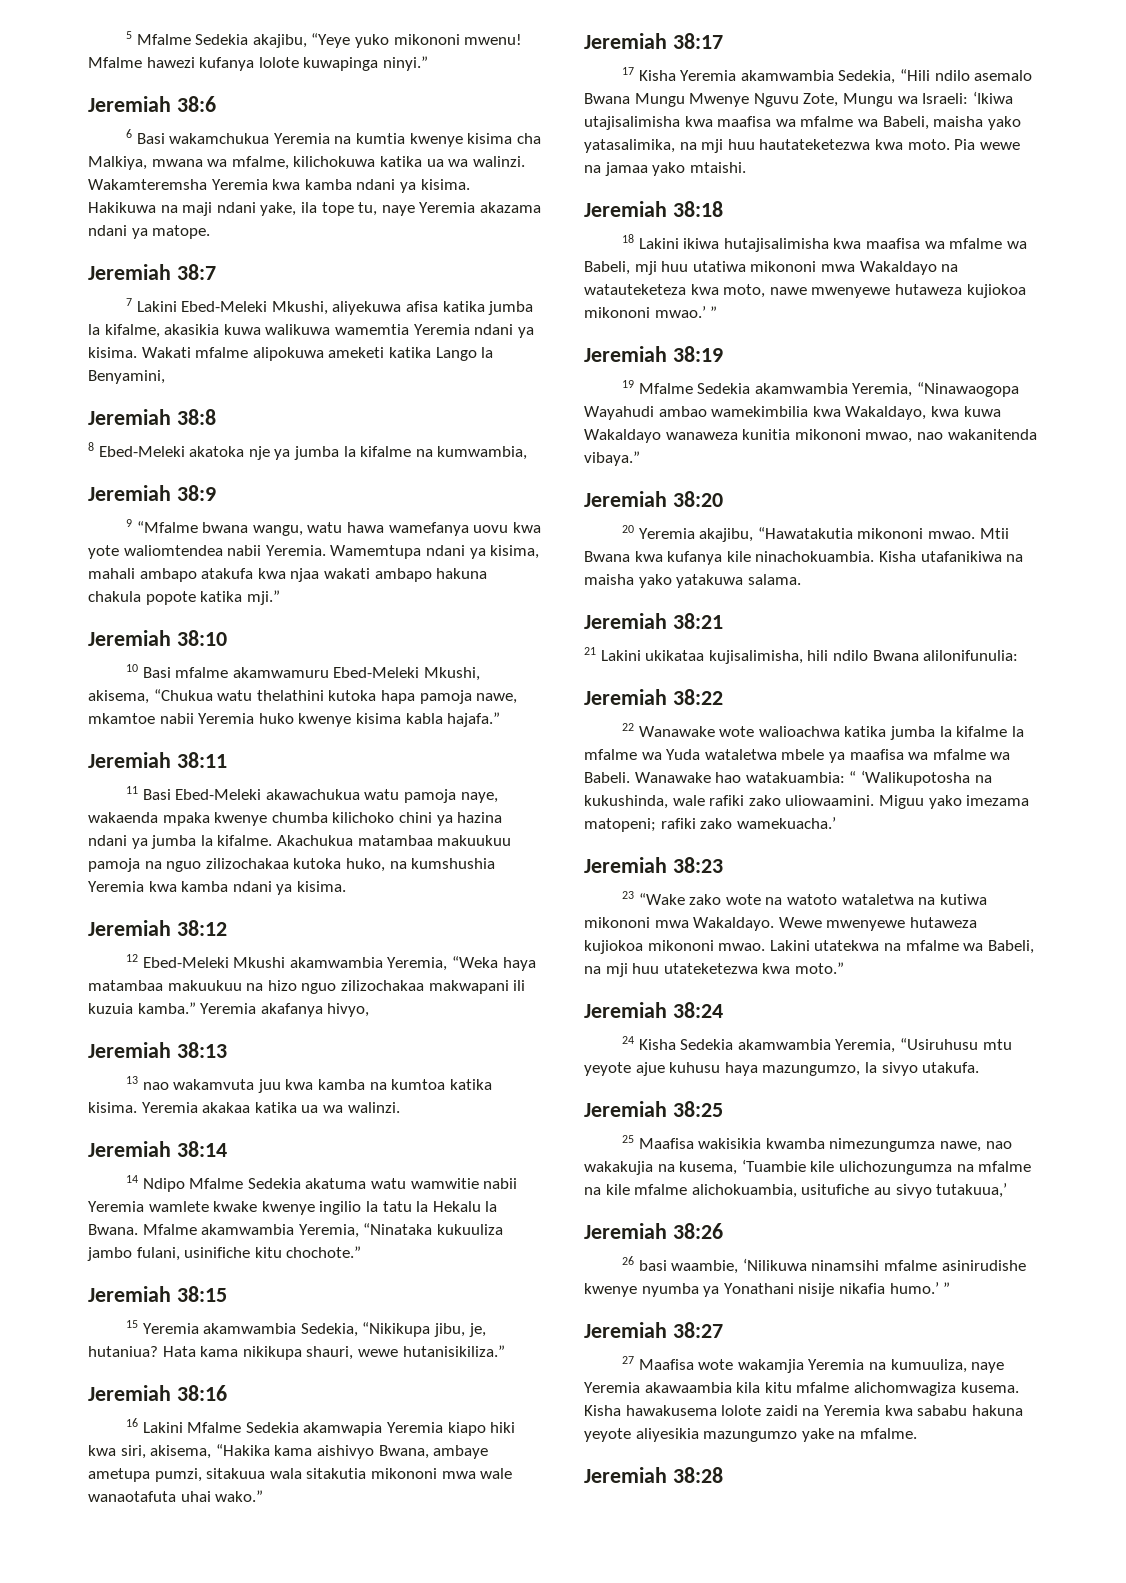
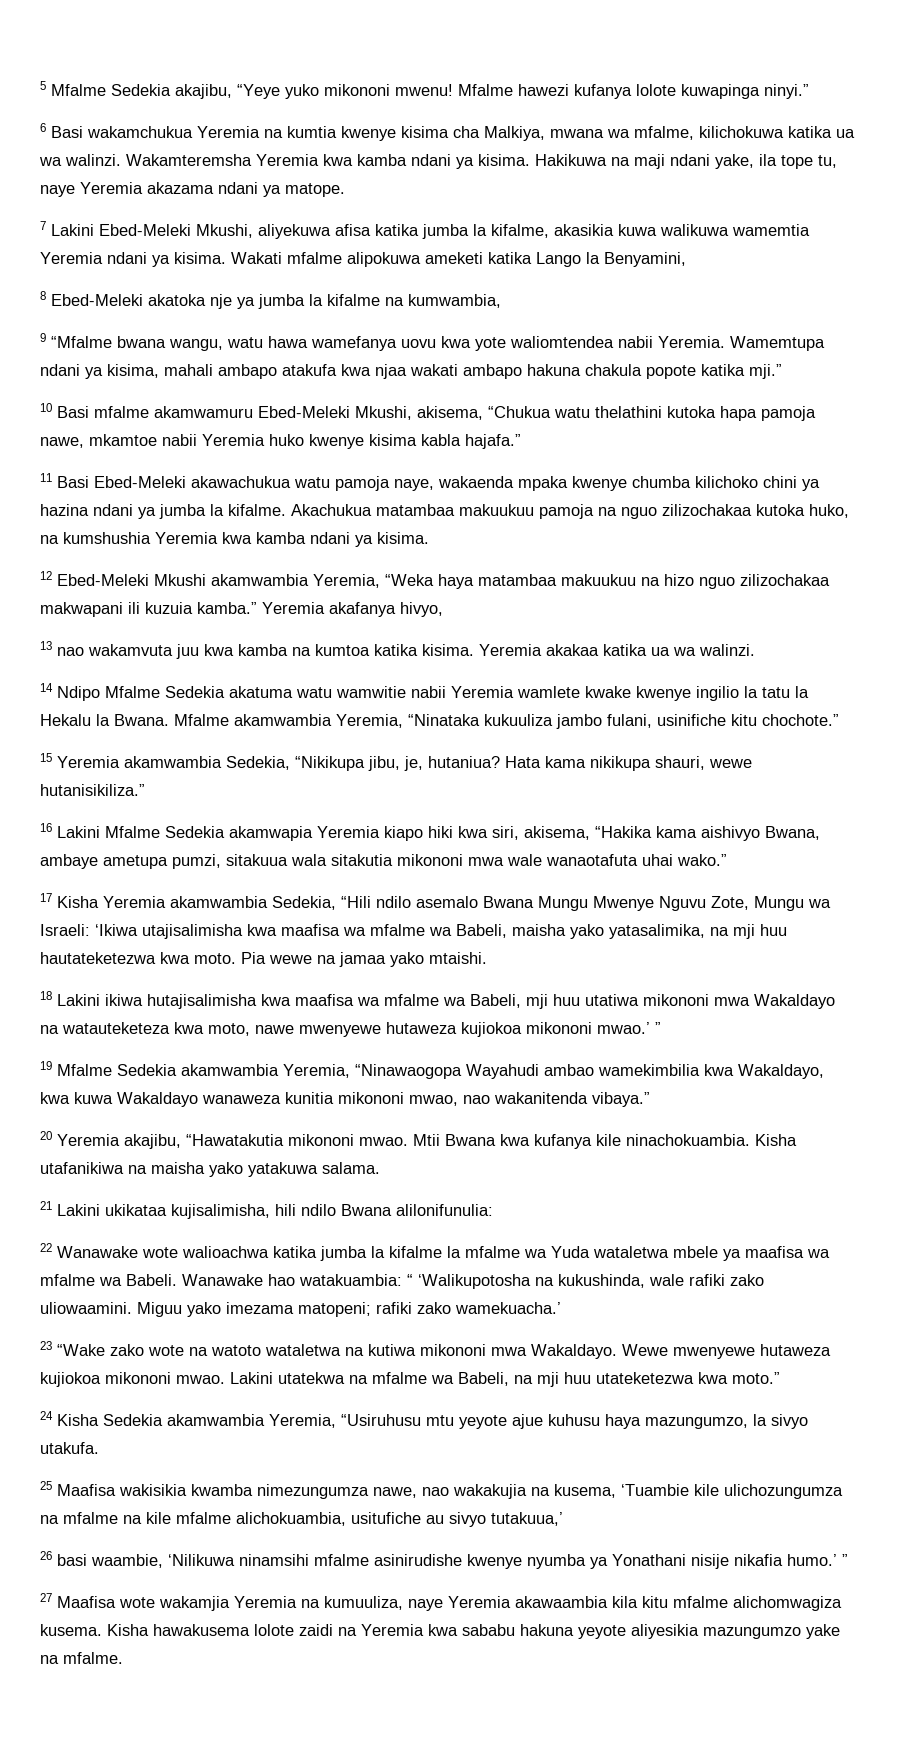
[88,96,216,112] // Jeremiah 38:6 -> (809, 91) none
[88,264,216,280] // Jeremiah 38:7 -> (345, 190) none
[88,409,216,425] // Jeremiah 38:8 -> (686, 259) none
[88,485,216,501] // Jeremiah 38:9 -> (501, 301) none
[88,630,227,646] // Jeremiah 38:10 -> (782, 371) none
[88,752,227,768] // Jeremiah 38:11 -> (521, 441) none
[88,920,227,936] // Jeremiah 38:12 -> (429, 538) none
[88,1042,227,1058] // Jeremiah 38:13 -> (443, 609) none
[88,1141,227,1157] // Jeremiah 38:14 -> (755, 650) none
[88,1286,227,1302] // Jeremiah 38:15 -> (839, 720) none
[88,1385,227,1401] // Jeremiah 38:16 -> (145, 790) none
[584,33,723,49] // Jeremiah 38:17 -> (727, 860) none
[584,201,723,217] // Jeremiah 38:18 -> (487, 958) none
[584,346,723,362] // Jeremiah 38:19 -> (661, 1028) none
[584,491,723,507] // Jeremiah 38:20 -> (650, 1099) none
[584,613,723,629] // Jeremiah 38:21 -> (380, 1168) none
[584,689,723,705] // Jeremiah 38:22 -> (493, 1210) none
[584,857,723,873] // Jeremiah 38:23 -> (561, 1308) none
[584,1002,723,1018] // Jeremiah 38:24 -> (780, 1378) none
[584,1101,723,1117] // Jeremiah 38:25 -> (99, 1448) none
[584,1223,723,1239] // Jeremiah 38:26 -> (563, 1519) none
[584,1322,723,1338] // Jeremiah 38:27 -> (848, 1560) none
[584,1467,723,1483] // Jeremiah 38:28 -> (123, 1658) none

